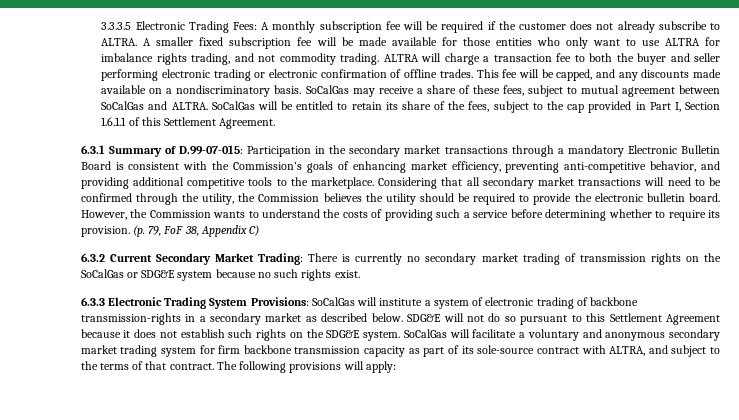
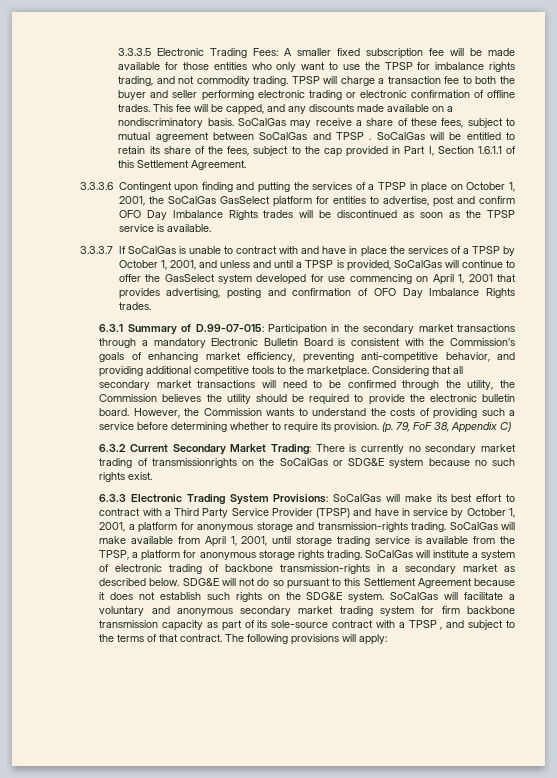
[272,21,720,33] [101,38,152,46] monthly subscription fee will be required if the customer does not already subscribe to ALTRA. A -> (293, 52) none
[664,38,700,46] ALTRA -> [364,62,413,70] the TPSP
[383,54,419,62] ALTRA -> [291,76,320,84] TPSP
[171,102,208,110] ALTRA. -> [336,132,372,140] TPSP .
(276, 123) none -> [80,182,516,193] [118,196,515,207] [118,210,515,220] [118,224,211,232] [80,246,515,257] [118,260,516,271] [118,274,516,285] [118,288,515,299] [118,302,151,310] // 3.3.3.6 Contingent upon finding and putting the services of a TPSP in place on October 1, 2001, the SoCalGas GasSelect platform for entities to advertise, post and confirm OFO Day Imbalance Rights trades will be discontinued as soon as the TPSP service is available. // 3.3.3.7 If SoCalGas is unable to contract with and have in place the services of a TPSP by October 1, 2001, and unless and until a TPSP is provided, SoCalGas will continue to offer the GasSelect system developed for use commencing on April 1, 2001 that provides advertising, posting and confirmation of OFO Day Imbalance Rights trades.
[579,253,681,265] transmission rights -> [151,458,237,468] transmissionrights
(378, 301) none -> [404,494,515,502] [99,508,515,518] [99,522,515,533] [99,536,515,547] [99,550,430,561] make its best effort to contract with a Third Party Service Provider (TPSP) and have in service by October 1, 2001, a platform for anonymous storage and transmission-rights trading. SoCalGas will make available from April 1, 2001, until storage trading service is available from the TPSP, a platform for anonymous storage rights trading. SoCalGas will
[609,346,646,356] ALTRA, -> [398,620,443,630] a TPSP ,

